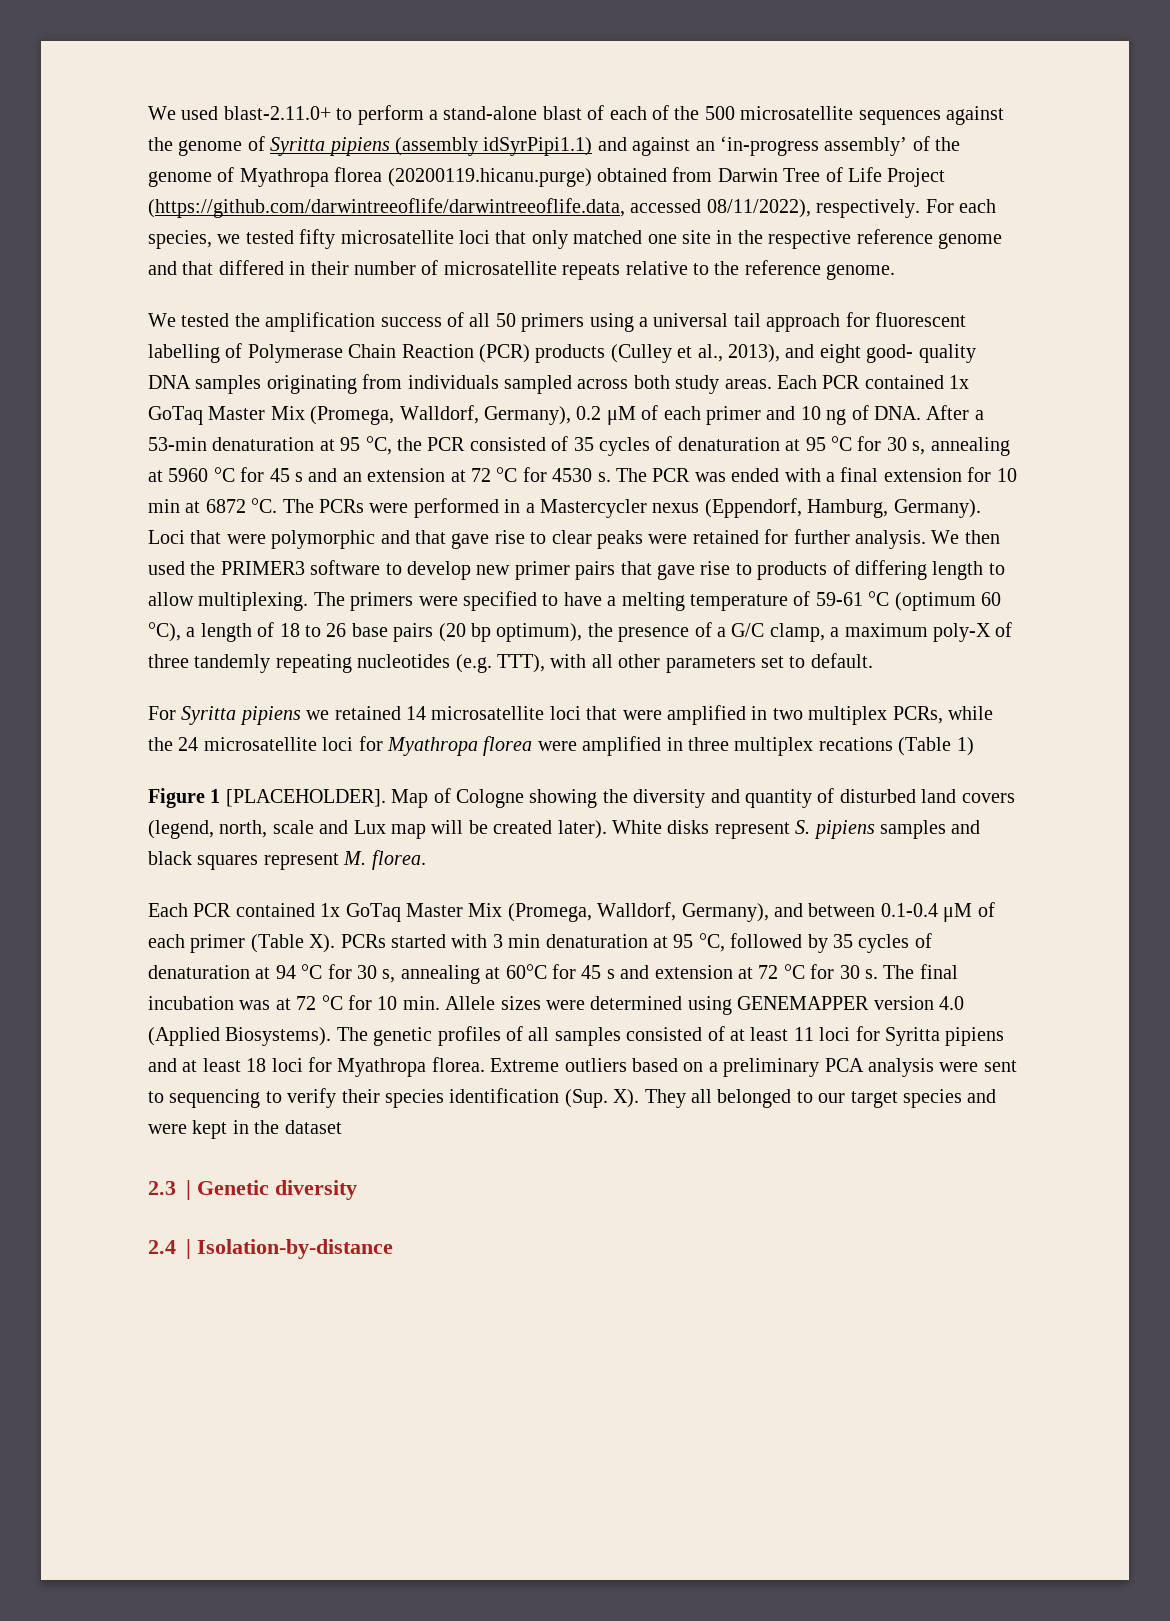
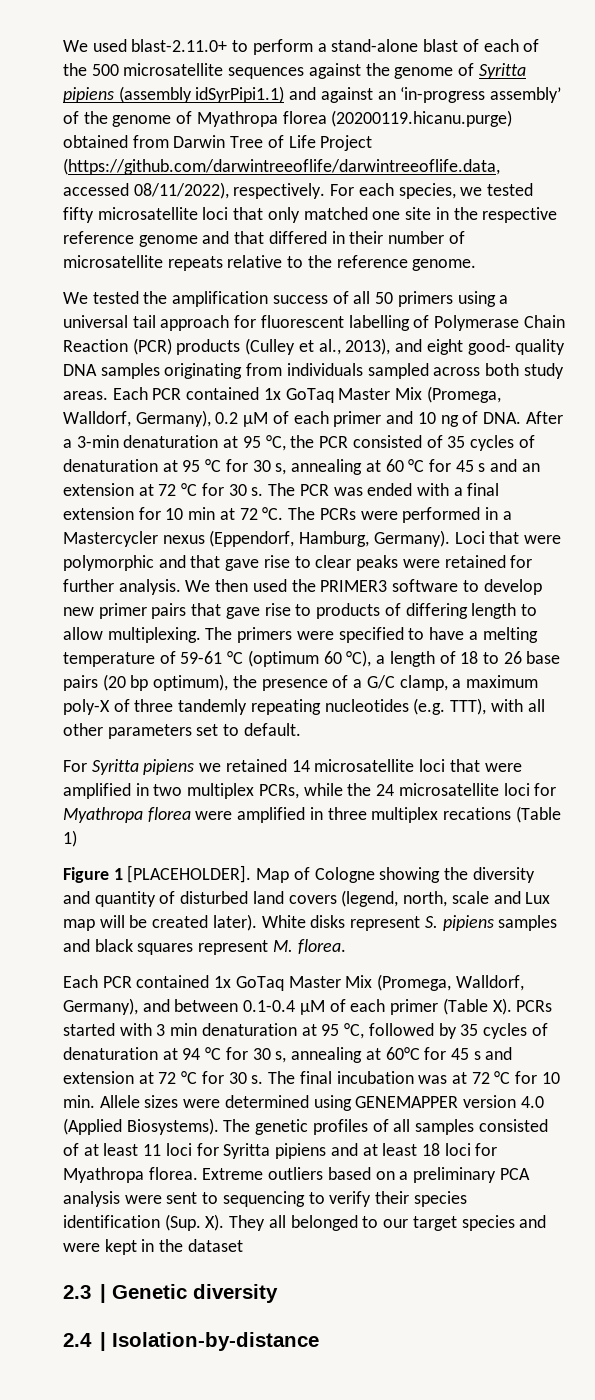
[148,437,207,451] 53-min -> [76,435,119,448] 3-min
[168,468,209,482] 5960 -> [385,459,404,472] 60
[552,468,593,482] 4530 -> [228,484,247,496] 30
[205,499,246,513] 6872 -> [239,508,258,520] 72

